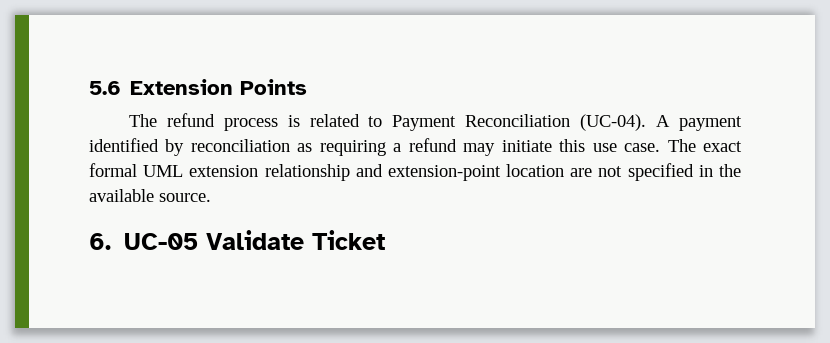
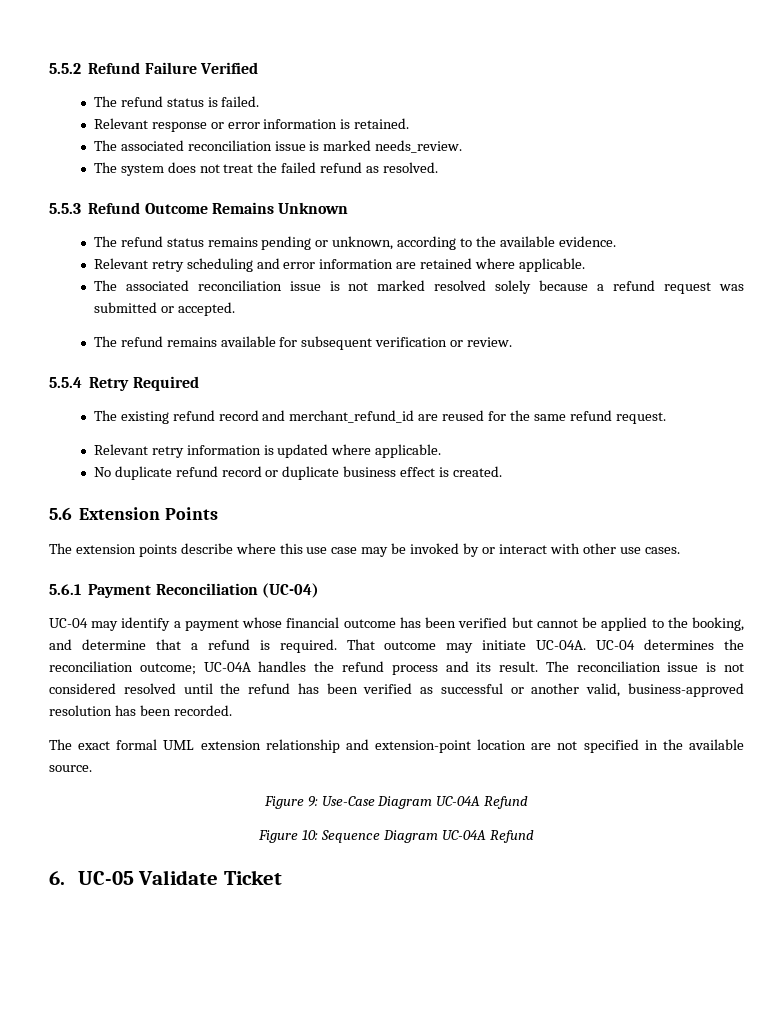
[89,79,308,95] [128,113,742,131] [89,138,661,156] 5.6 Extension Points // The refund process is related to Payment Reconciliation (UC-04). A payment identified by reconciliation as requiring a refund may initiate this use case. -> [49,62,258,74] [93,96,260,107] [93,118,410,132] [93,140,463,153] [93,162,439,176] [49,202,349,214] [93,236,616,250] [93,258,586,272] [93,280,744,294] [93,302,235,316] [93,336,513,350] [49,376,199,391] [93,410,666,424] [93,444,442,458] [93,466,503,480] [49,507,219,520] [49,543,680,557] [49,583,319,598] [49,617,745,631] [49,639,745,653] [49,661,745,675] [49,683,744,697] [49,705,232,716] 5.5.2 Refund Failure Verified // The refund status is failed. // Relevant response or error information is retained. // The associated reconciliation issue is marked needs_review. // The system does not treat the failed refund as resolved. // 5.5.3 Refund Outcome Remains Unknown // The refund status remains pending or unknown, according to the available evidence. // Relevant retry scheduling and error information are retained where applicable. // The associated reconciliation issue is not marked resolved solely because a refund request was submitted or accepted. // The refund remains available for subsequent verification or review. // 5.5.4 Retry Required // The existing refund record and merchant_refund_id are reused for the same refund request. // Relevant retry information is updated where applicable. // No duplicate refund record or duplicate business effect is created. // 5.6 Extension Points // The extension points describe where this use case may be invoked by or interact with other use cases. // 5.6.1 Payment Reconciliation (UC-04) // UC-04 may identify a payment whose financial outcome has been verified but cannot be applied to the booking, and determine that a refund is required. That outcome may initiate UC-04A. UC-04 determines the reconciliation outcome; UC-04A handles the refund process and its result. The reconciliation issue is not considered resolved until the refund has been verified as successful or another valid, business-approved resolution has been recorded. //
(211, 197) none -> [263,796,529,809] [258,830,534,843] // Figure 9: Use-Case Diagram UC-04A Refund // Figure 10: Sequence Diagram UC-04A Refund

